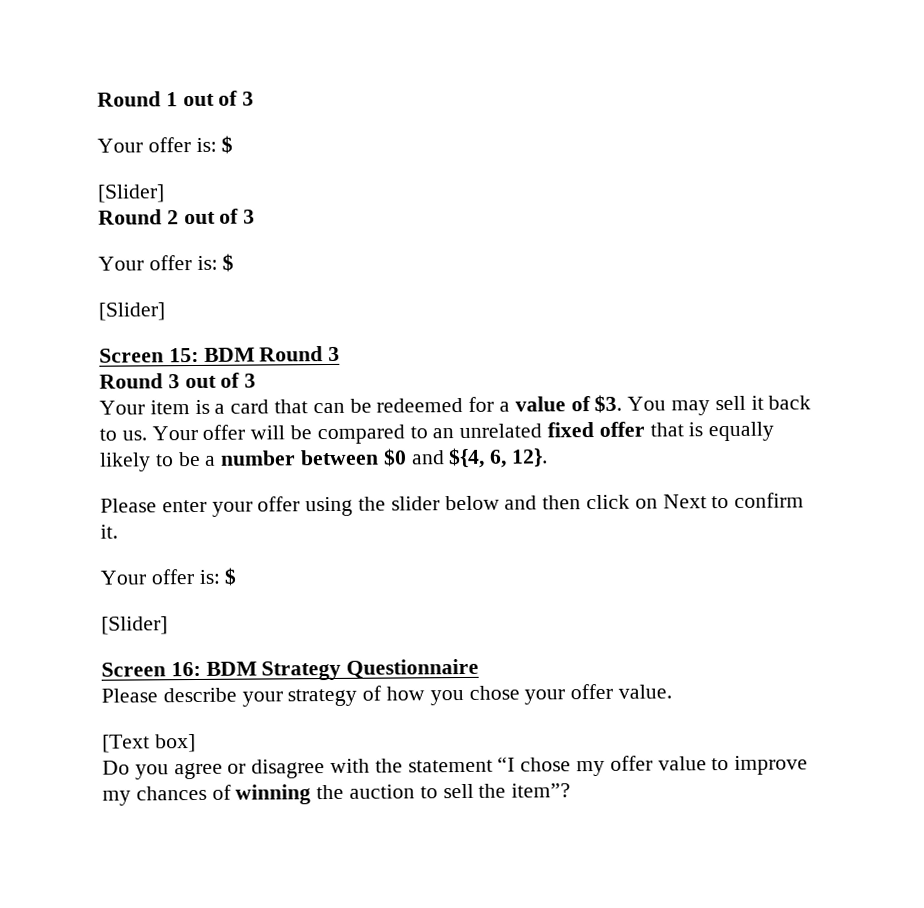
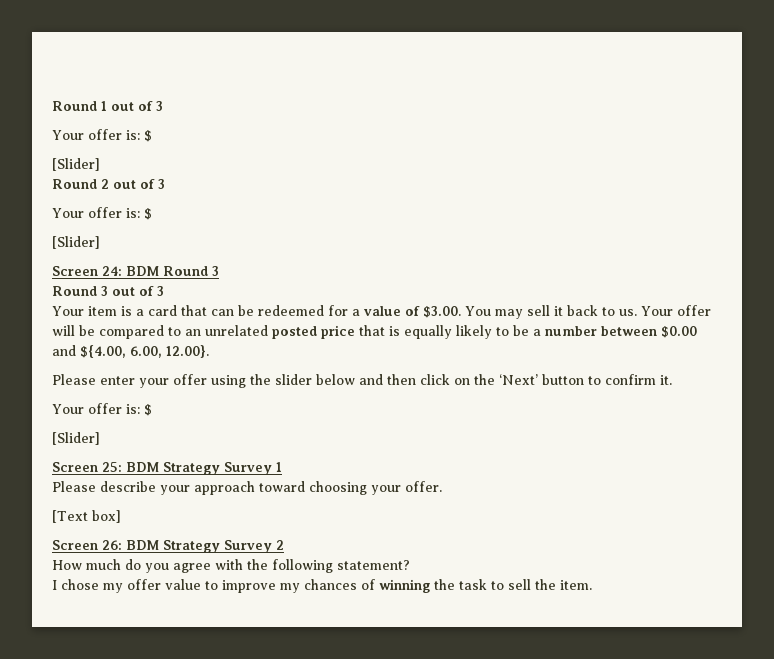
[168,347,199,363] 15: -> [102,266,122,276] 24:
[594,394,623,414] $3. -> [423,306,461,318] $3.00.
[547,421,645,438] fixed offer -> [272,325,355,339] posted price
[382,447,549,469] $0 and ${4, 6, 12}. -> [661,326,697,338] [52,345,209,358] $0.00 and ${4.00, 6.00, 12.00}.
[662,494,707,509] Next -> [474,374,584,385] the ‘Next’ button
[170,658,480,681] 16: BDM Strategy Questionnaire -> [102,462,282,475] 25: BDM Strategy Survey 1
[287,683,673,707] [102,734,196,753] [102,756,516,780] strategy of how you chose your offer value. // [Text box] // Do you agree or disagree with the statement “I -> [194,481,442,495] [52,510,121,523] [52,540,284,553] [52,559,410,573] [52,580,57,590] approach toward choosing your offer. // [Text box] // Screen 26: BDM Strategy Survey 2 // How much do you agree with the following statement? // I
[349,784,416,799] auction -> [459,579,487,590] task
[511,783,572,798] item”? -> [560,580,592,590] item.

